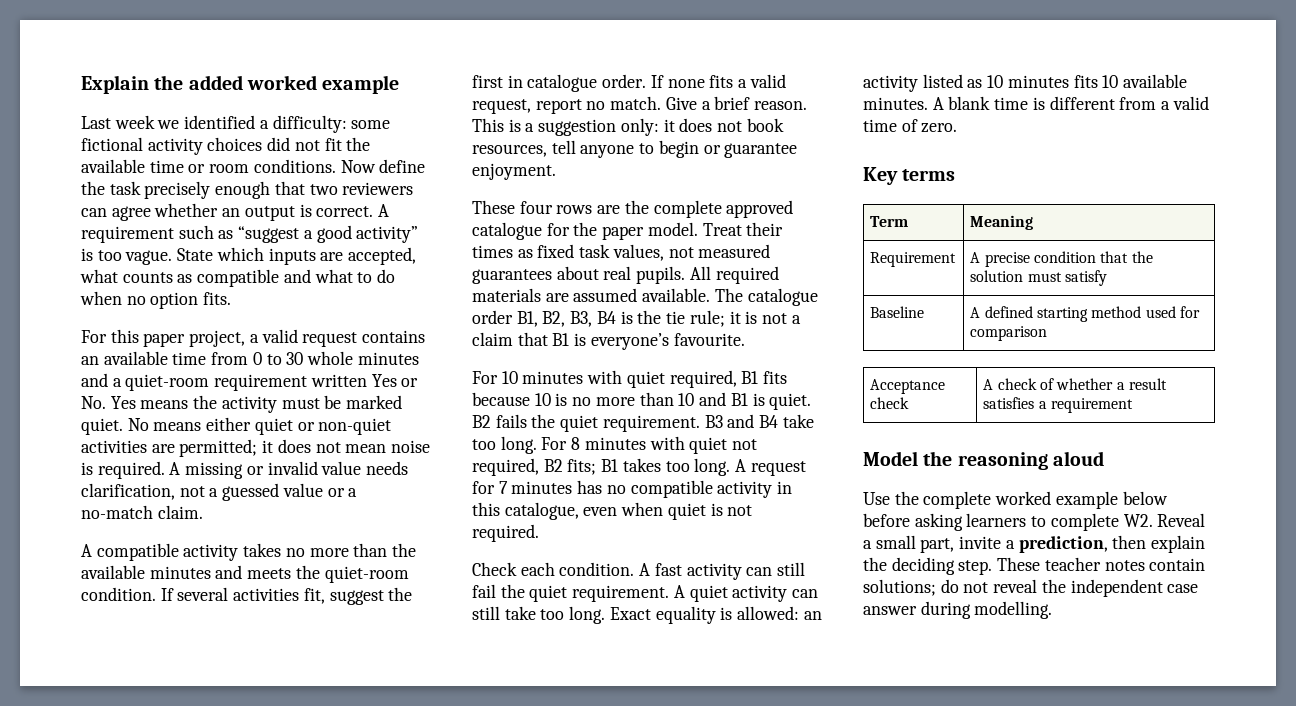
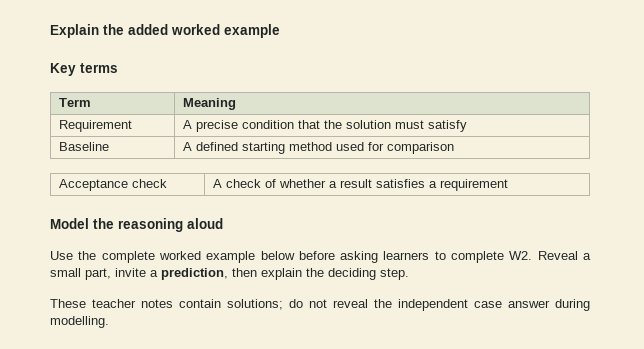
[81,115,391,133] [81,137,371,155] [81,159,426,173] [81,181,414,199] [81,203,390,221] [81,225,419,243] [81,247,417,265] [80,269,396,287] [80,291,232,309] [81,329,426,347] [81,351,419,365] [81,373,419,391] [81,395,403,413] [81,417,392,435] [81,439,431,457] [81,461,409,479] [81,483,358,501] [81,505,203,519] [81,543,417,561] [81,565,409,583] [81,587,413,605] [472,74,786,92] [472,96,808,114] [472,118,784,136] [472,140,798,158] [472,163,556,180] [472,200,794,218] [472,222,784,240] [472,244,771,261] [472,266,779,284] [472,288,818,306] [472,310,801,327] [472,332,745,350] [472,370,788,388] [472,392,812,410] [472,414,814,432] [472,436,758,454] [472,458,806,476] [472,480,793,498] [472,502,753,520] [472,524,539,542] [472,562,806,580] [472,584,819,602] [472,606,822,624] [863,74,1188,92] [863,96,1209,110] [863,119,958,133] // Last week we identified a difficulty: some fictional activity choices did not fit the available time or room conditions. Now define the task precisely enough that two reviewers can agree whether an output is correct. A requirement such as “suggest a good activity” is too vague. State which inputs are accepted, what counts as compatible and what to do when no option fits. // For this paper project, a valid request contains an available time from 0 to 30 whole minutes and a quiet-room requirement written Yes or No. Yes means the activity must be marked quiet. No means either quiet or non-quiet activities are permitted; it does not mean noise is required. A missing or invalid value needs clarification, not a guessed value or a no-match claim. // A compatible activity takes no more than the available minutes and meets the quiet-room condition. If several activities fit, suggest the first in catalogue order. If none fits a valid request, report no match. Give a brief reason. This is a suggestion only: it does not book resources, tell anyone to begin or guarantee enjoyment. // These four rows are the complete approved catalogue for the paper model. Treat their times as fixed task values, not measured guarantees about real pupils. All required materials are assumed available. The catalogue order B1, B2, B3, B4 is the tie rule; it is not a claim that B1 is everyone’s favourite. // For 10 minutes with quiet required, B1 fits because 10 is no more than 10 and B1 is quiet. B2 fails the quiet requirement. B3 and B4 take too long. For 8 minutes with quiet not required, B2 fits; B1 takes too long. A request for 7 minutes has no compatible activity in this catalogue, even when quiet is not required. // Check each condition. A fast activity can still fail the quiet requirement. A quiet activity can still take too long. Exact equality is allowed: an activity listed as 10 minutes fits 10 available minutes. A blank time is different from a valid time of zero. -> (280, 31) none
(993, 567) none -> (409, 274) //

